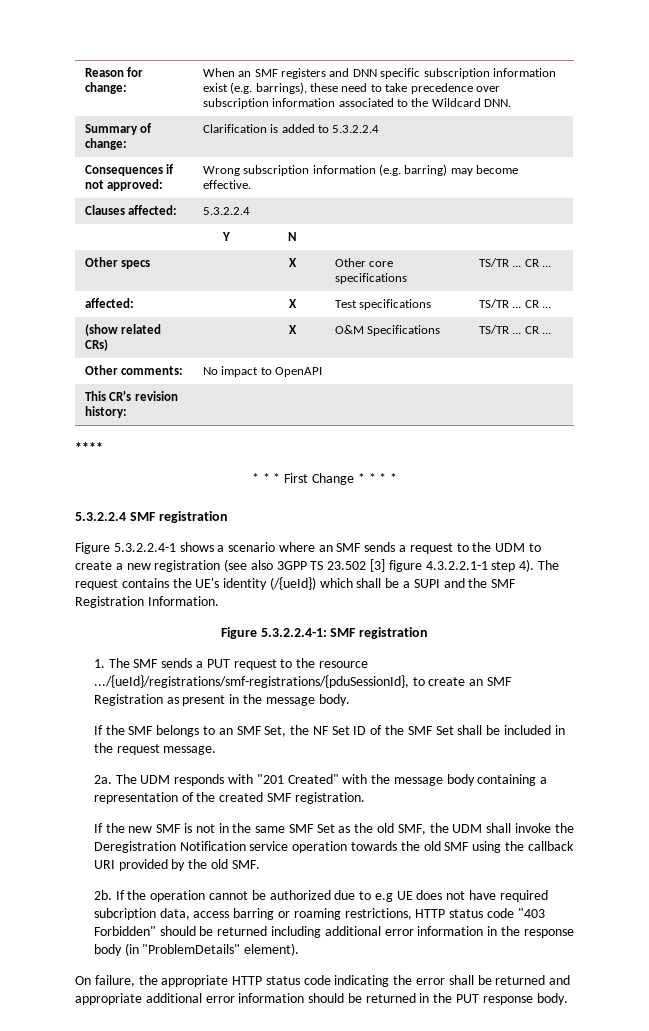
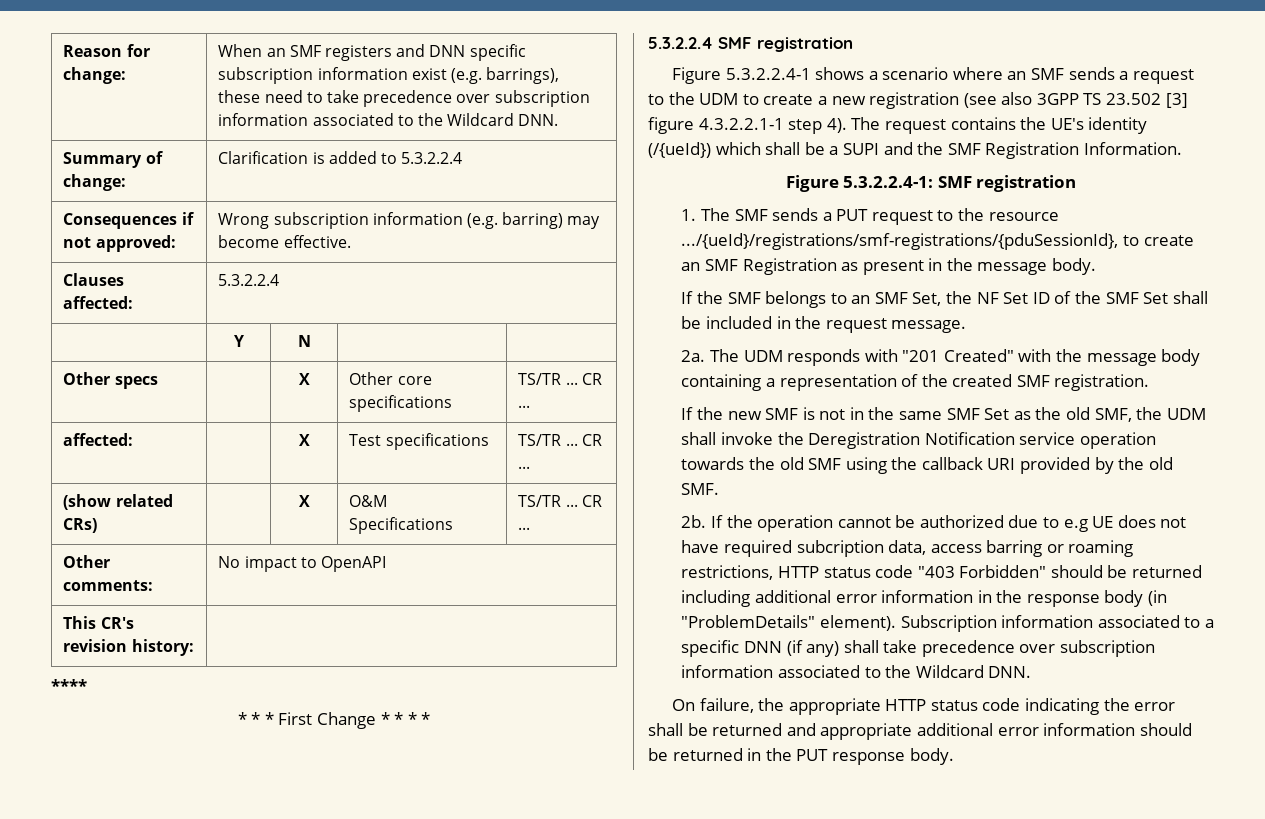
(300, 949) none -> [900,615,1214,632] [681,640,1156,657] [681,665,1032,678] Subscription information associated to a specific DNN (if any) shall take precedence over subscription information associated to the Wildcard DNN.

